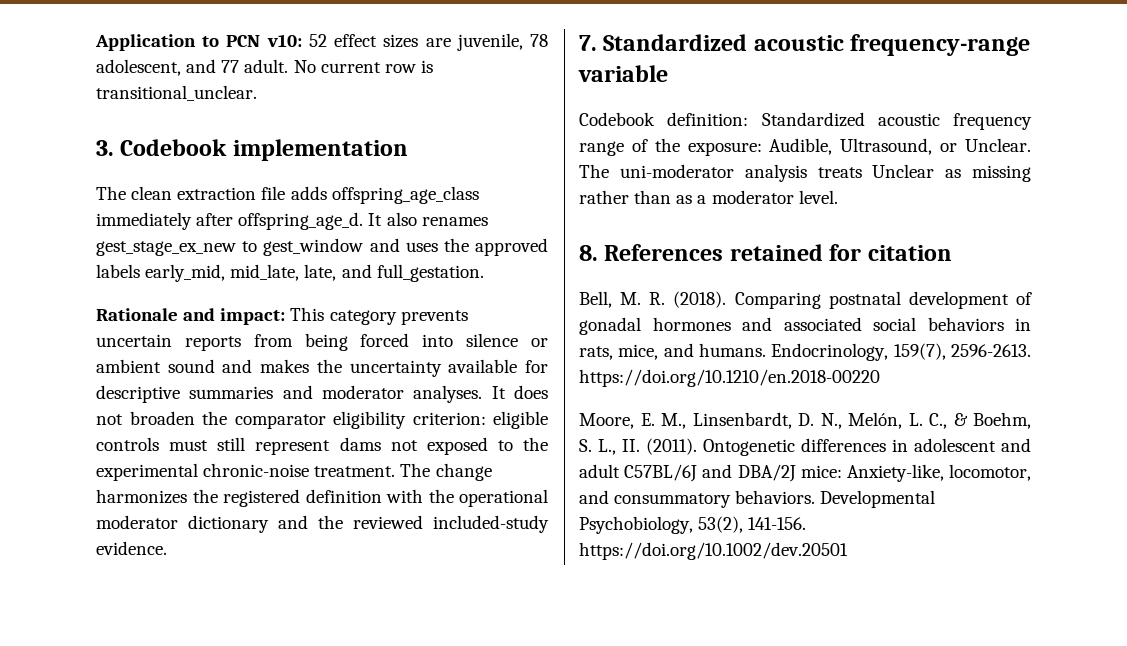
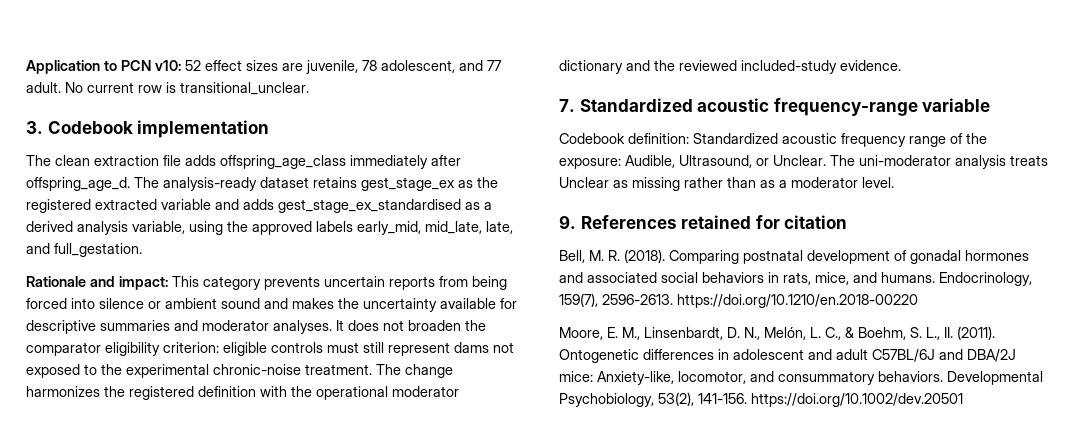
[368,212,488,226] [96,238,438,256] It also renames gest_stage_ex_new to gest_window and uses -> [134,177,498,191] [26,199,492,213] [26,221,223,235] The analysis-ready dataset retains gest_stage_ex as the registered extracted variable and adds gest_stage_ex_standardised as a derived analysis variable, using
[579,245,598,261] 8. -> [559,215,576,229] 9.

